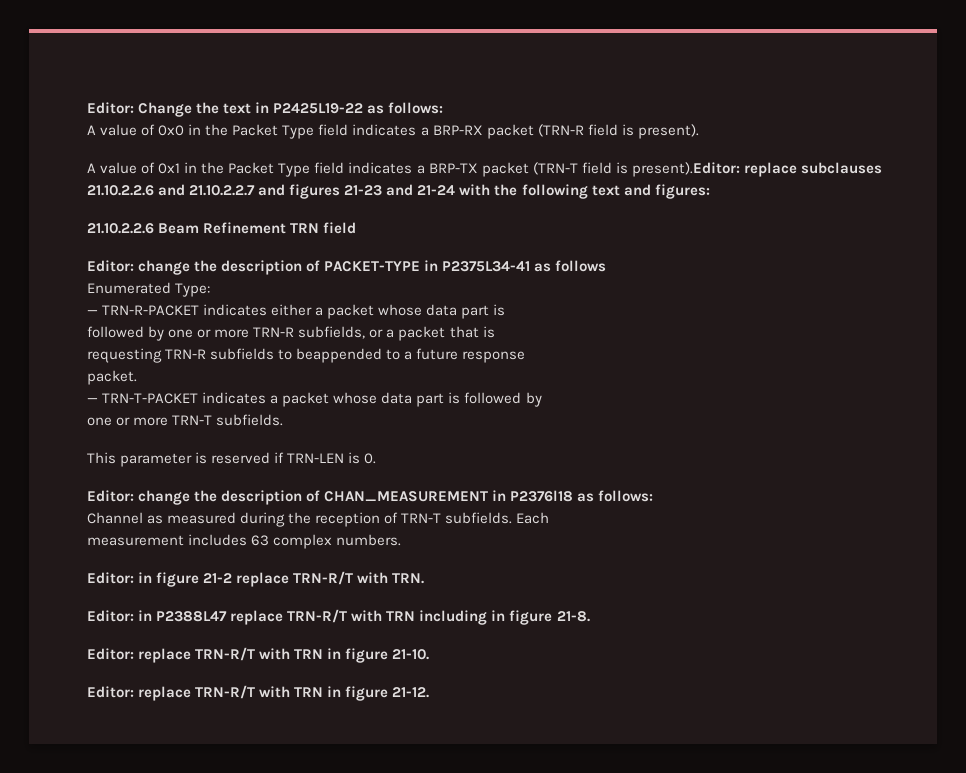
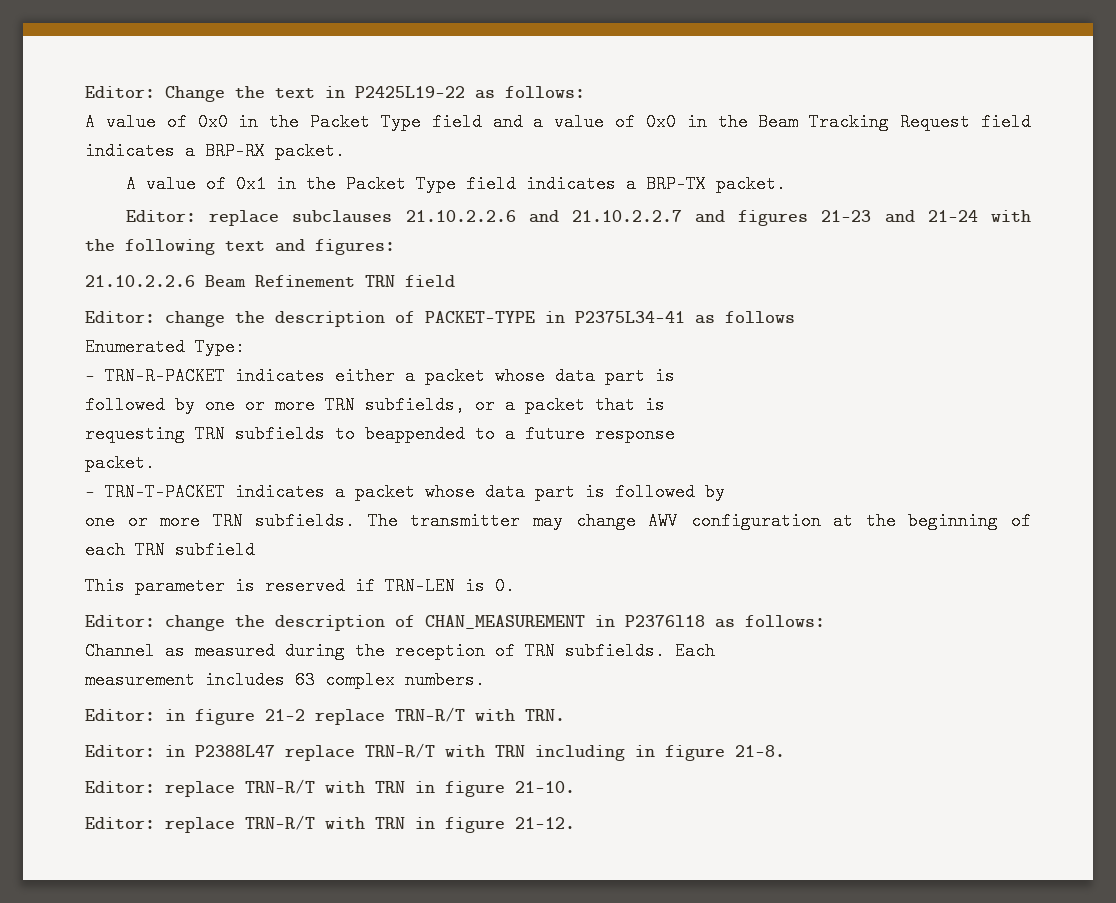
[352,124,699,139] indicates a BRP-RX packet (TRN-R field is present). -> [492,113,1032,131] [85,142,345,160] and a value of 0x0 in the Beam Tracking Request field indicates a BRP-RX packet.
[481,162,740,177] packet (TRN-T field is present).Editor: -> [716,175,787,193] [126,210,197,222] packet. // Editor:
[253,327,295,337] TRN-R -> [325,396,355,414] TRN
[165,349,207,359] TRN-R -> [195,425,225,443] TRN
[172,414,284,426] TRN-T subfields. -> [212,512,1031,530] [85,541,255,559] TRN subfields. The transmitter may change AWV configuration at the beginning of each TRN subfield
[401,513,442,523] TRN-T -> [525,642,555,660] TRN

